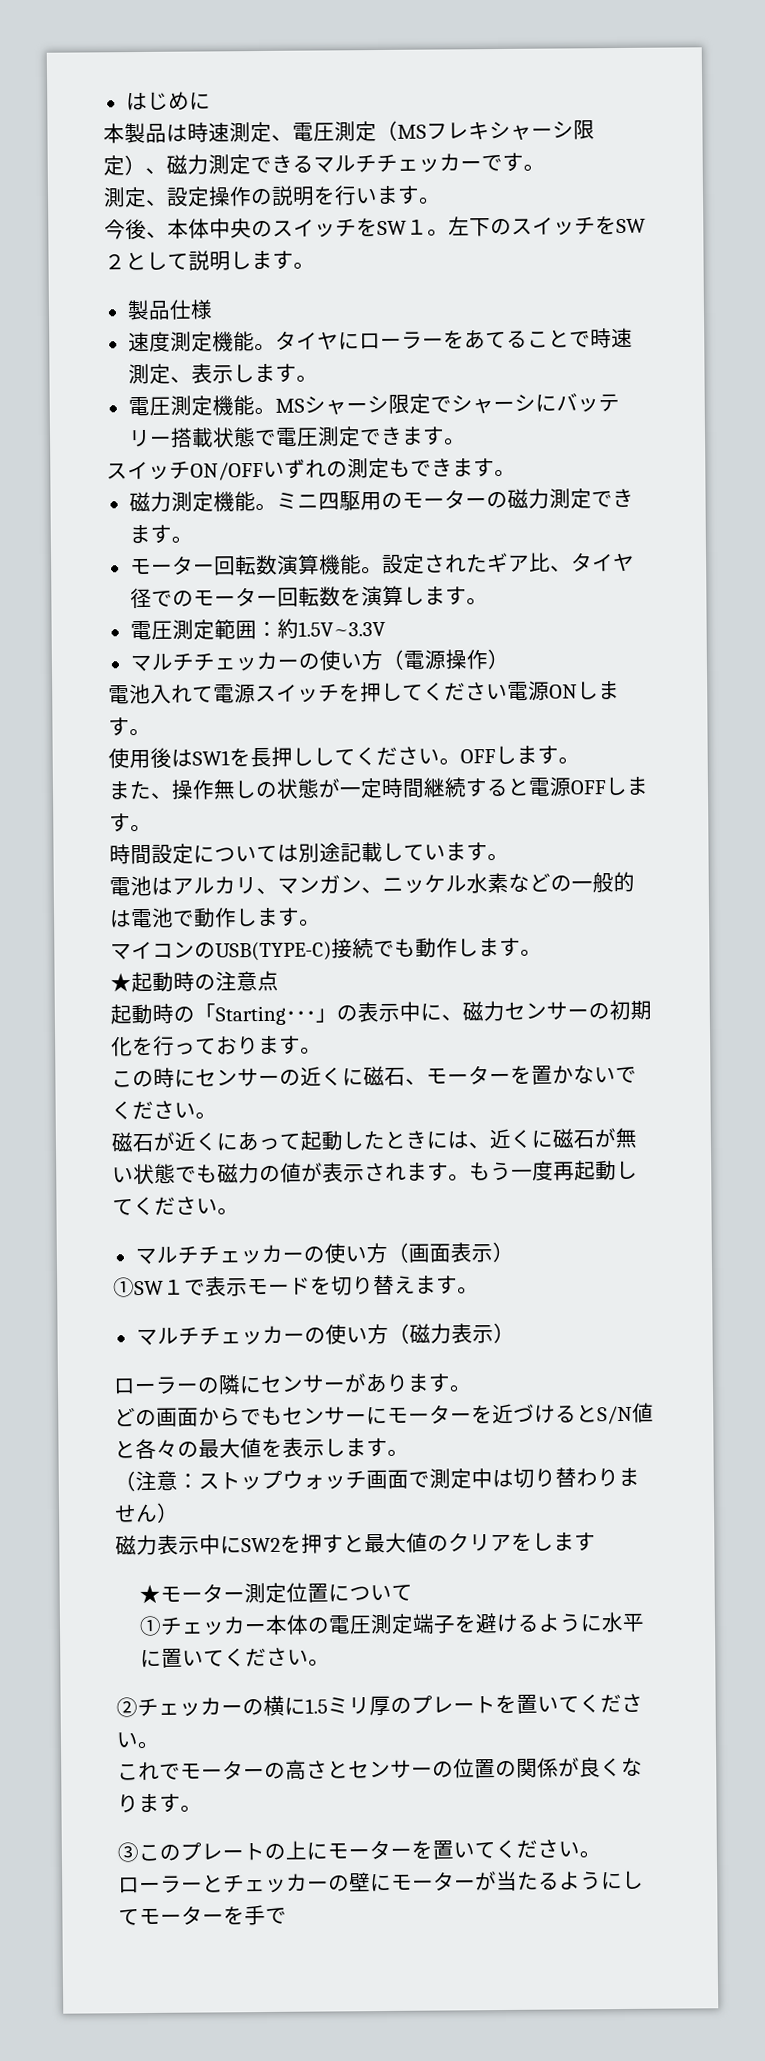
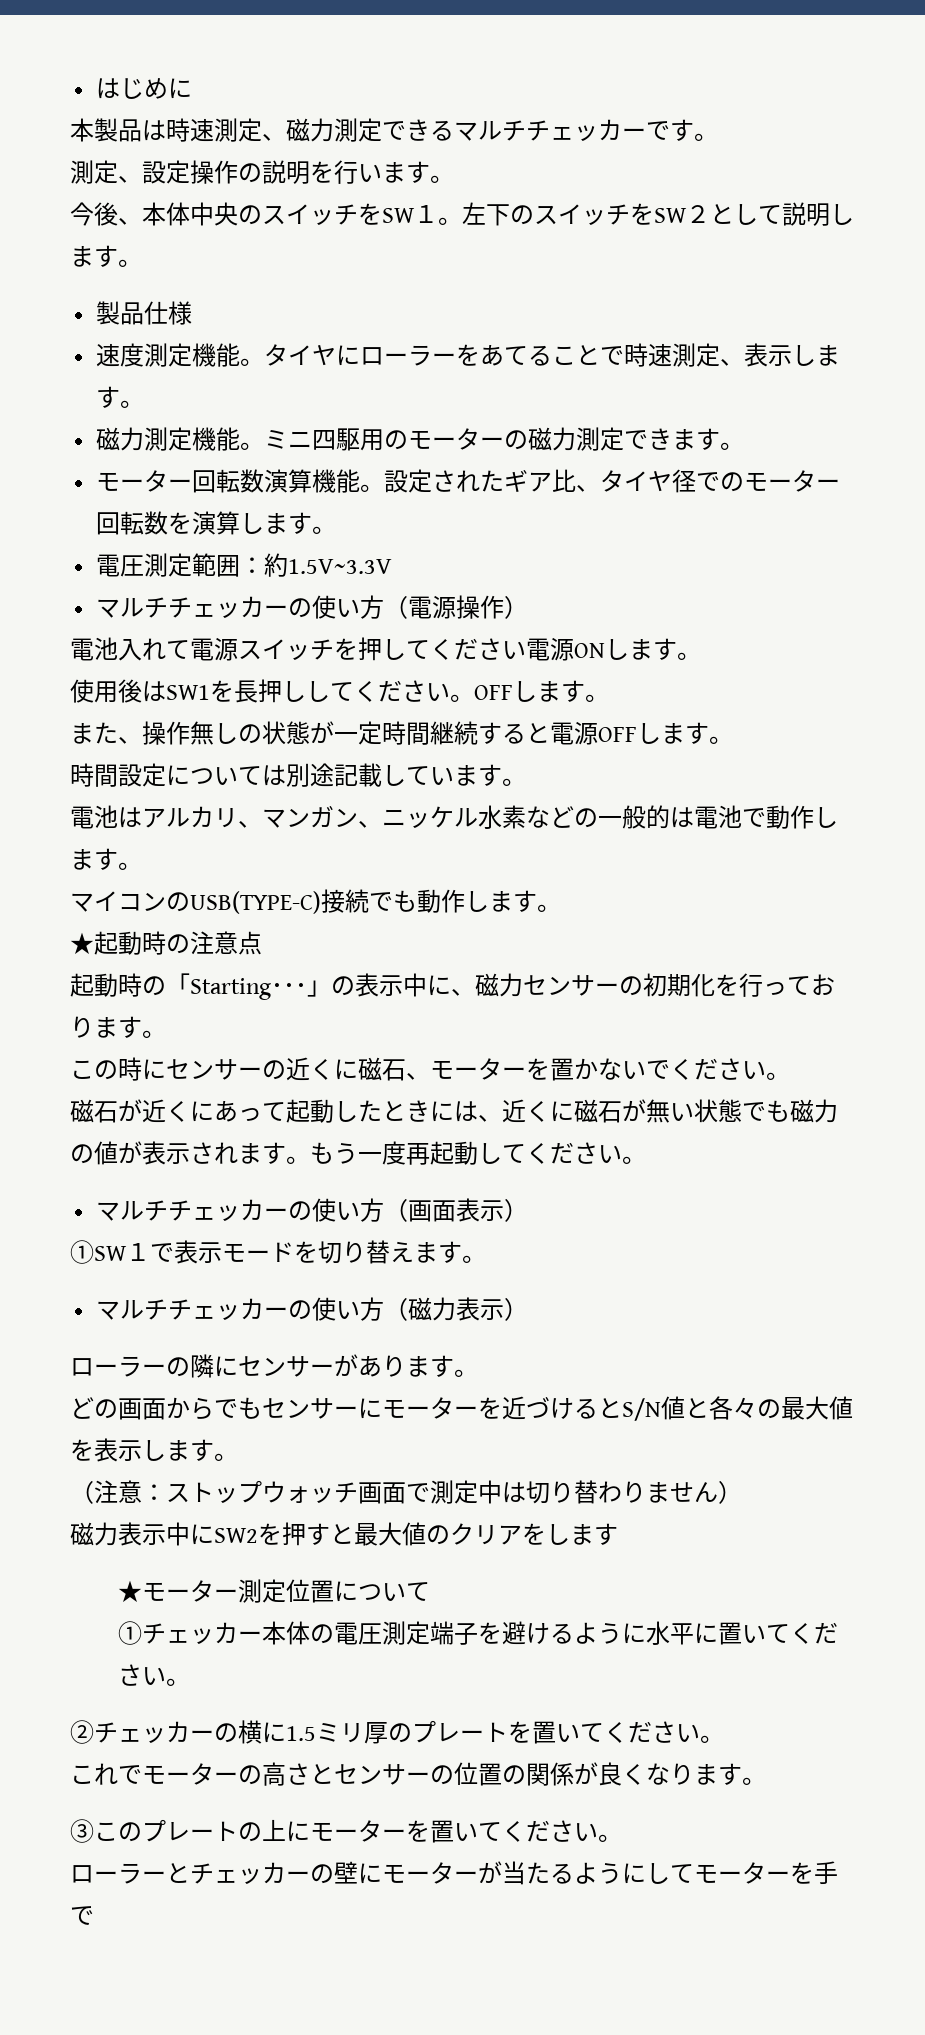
[292,119,595,142] [103,154,167,176] 電圧測定（MSフレキシャーシ限定）、 -> (286, 137) none
[127,393,620,417] [127,426,466,448] [106,457,516,481] // 電圧測定機能。MSシャーシ限定でシャーシにバッテリー搭載状態で電圧測定できます。 // スイッチON/OFFいずれの測定もできます。 -> (145, 404) none

